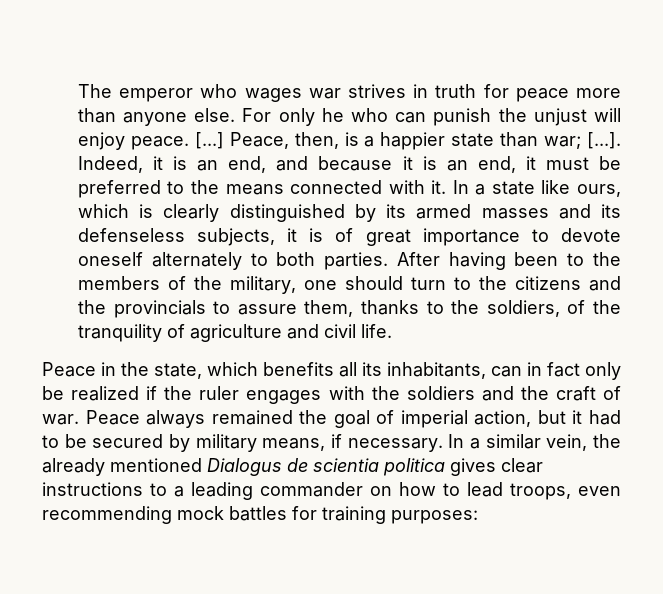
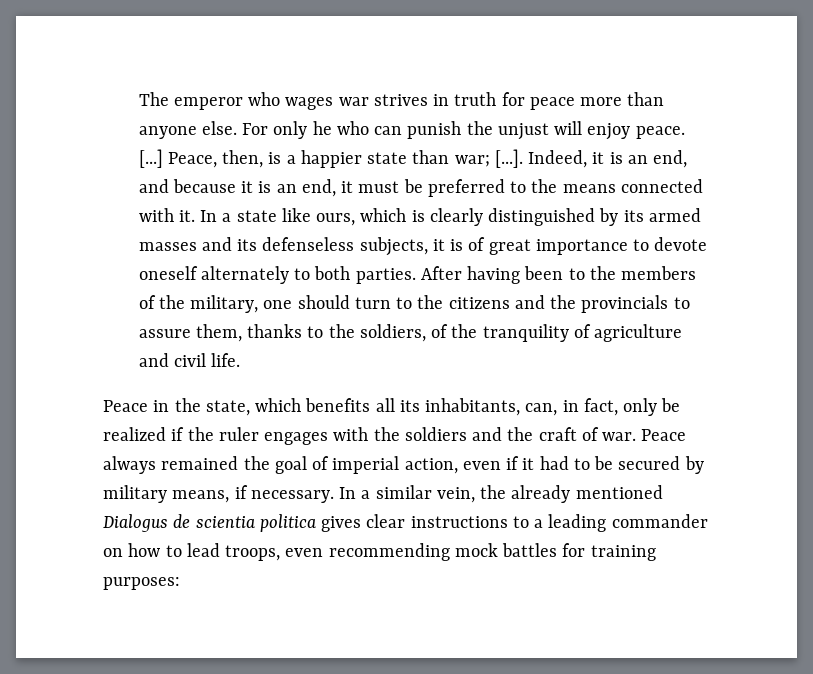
[491,362,580,377] can in fact -> [525,398,618,416] can, in fact,
[537,410,566,424] but -> [462,456,520,470] even if

